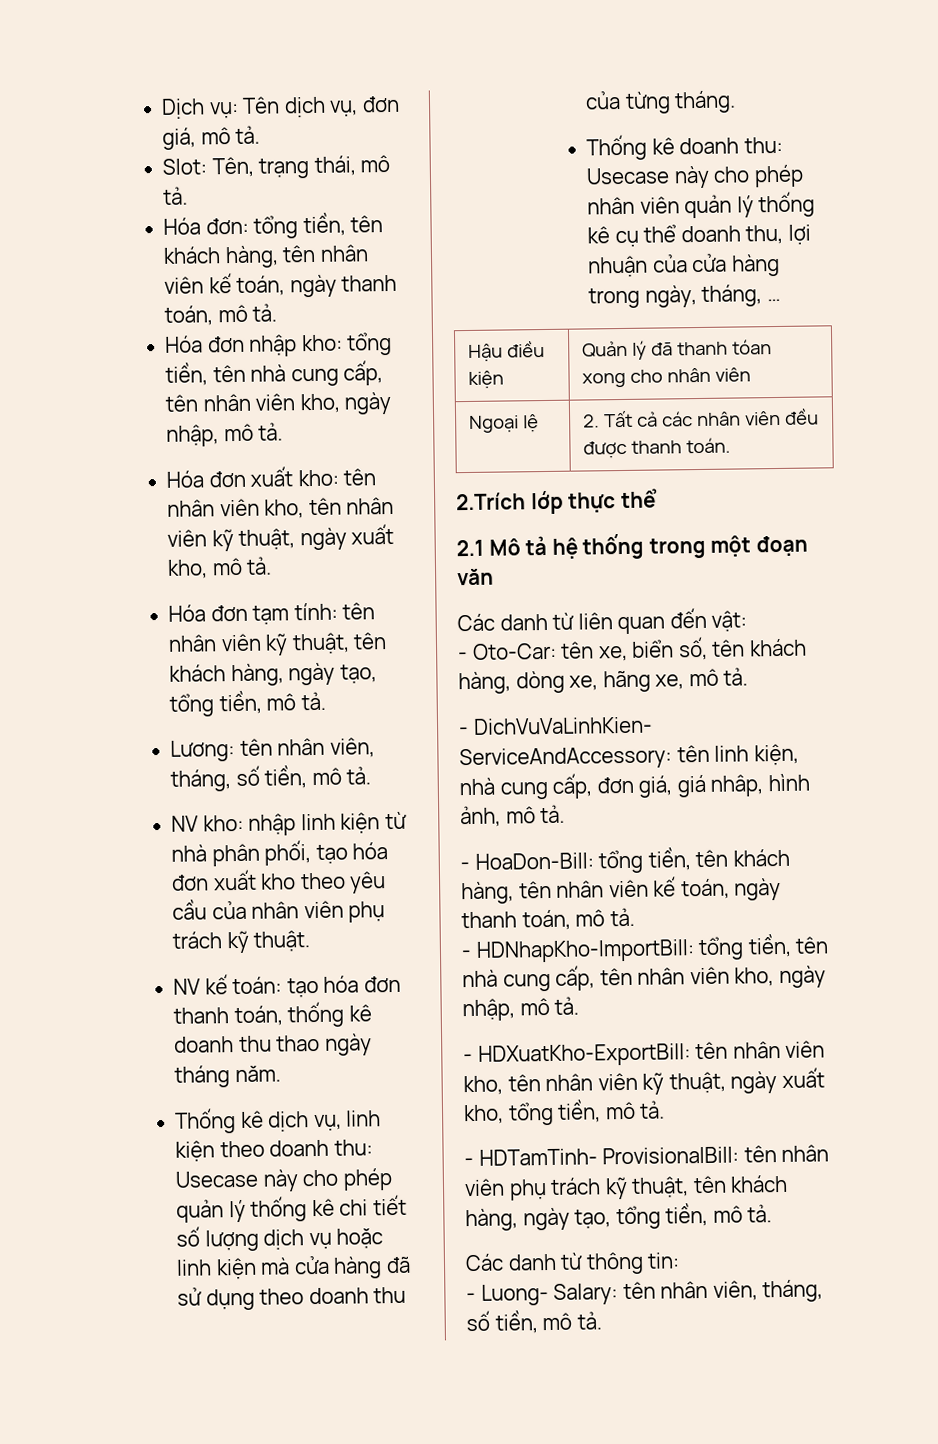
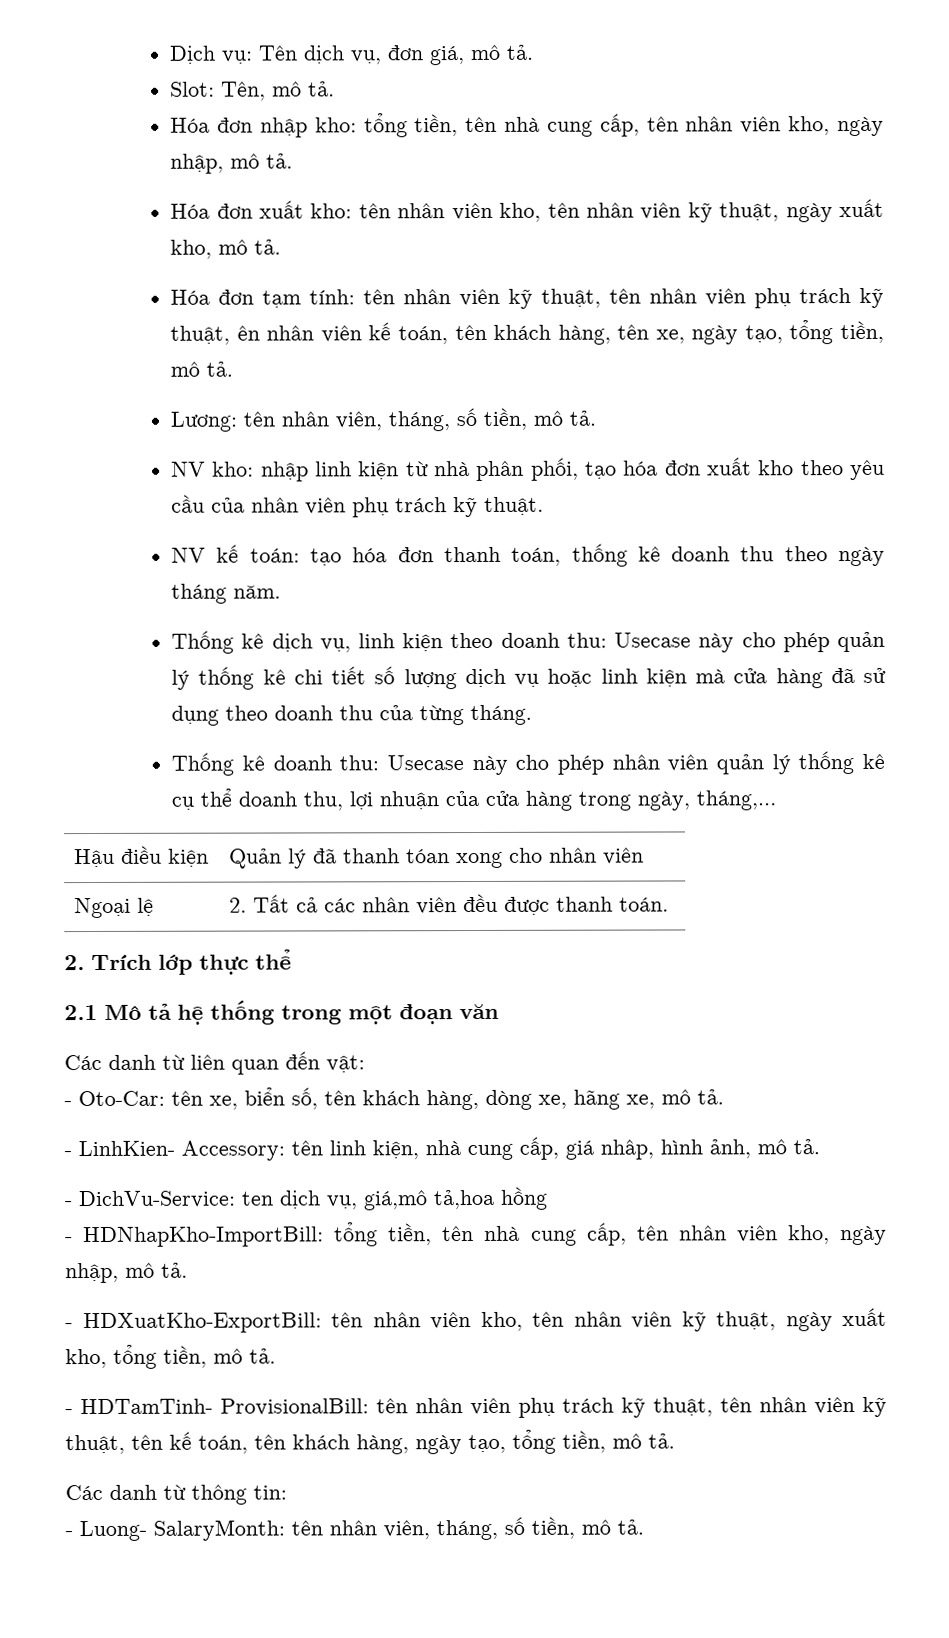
[258,154,391,179] [163,186,189,205] [163,212,384,239] [163,244,369,269] [164,273,398,298] [164,305,214,326] trạng thái, mô tả. // Hóa đơn: tổng tiền, tên khách hàng, tên nhân viên kế toán, ngày thanh toán, -> (267, 91) none
[169,663,284,687] khách hàng, -> [649,287,884,309] [170,322,685,345] nhân viên phụ trách kỹ thuật, ên nhân viên kế toán, tên khách hàng, tên xe,
[276,1034,321,1052] thao -> [784,546,828,562] theo
[701,284,781,307] tháng, … -> [696,790,777,811] tháng,…
[456,492,526,511] 2.Trích -> [64,954,152,971] 2. Trích
[472,716,653,735] [459,746,672,771] DichVuVaLinhKien- ServiceAndAccessory: -> [78,1140,285,1161] LinhKien- Accessory:
[596,775,673,798] đơn giá, -> (559, 1148) none
[474,847,790,874] [461,876,782,905] [461,907,635,931] HoaDon-Bill: tổng tiền, tên khách hàng, tên nhân viên kế toán, ngày thanh toán, mô tả. -> [78,1186,548,1211] DichVu-Service: ten dịch vụ, giá,mô tả,hoa hồng
(727, 1184) none -> [759,1396,887,1417] [65,1431,286,1455] nhân viên kỹ thuật, tên kế toán, tên
[553,1283,619,1305] Salary: -> [153,1519,285,1541] SalaryMonth:

